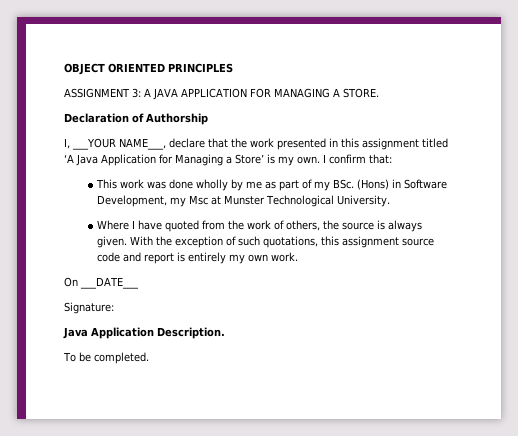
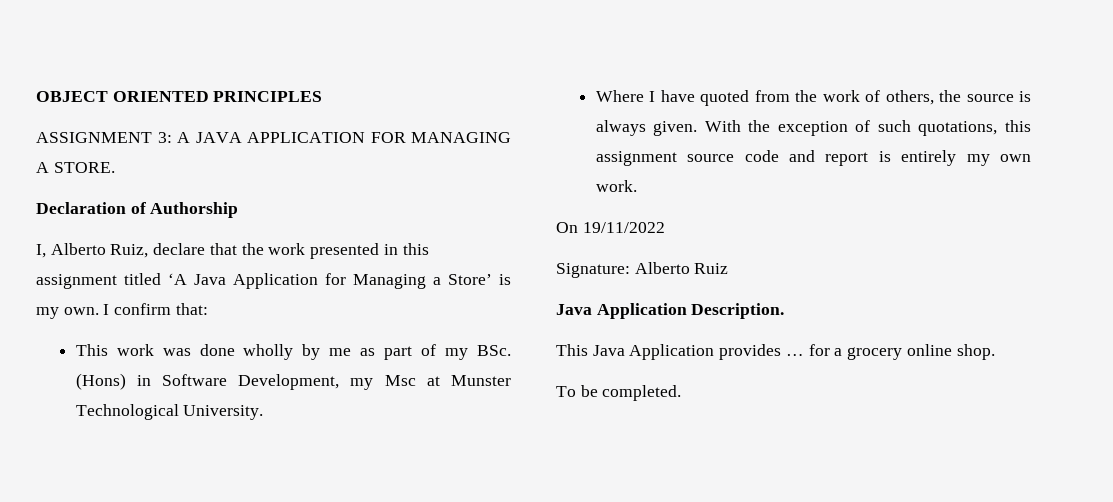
[72,138,166,150] ___YOUR NAME___, -> [50,243,149,258] Alberto Ruiz,
[80,277,139,289] ___DATE___ -> [582,222,665,233] 19/11/2022
(114, 308) none -> [634,262,729,274] Alberto Ruiz
(225, 333) none -> [556,344,995,360] // This Java Application provides … for a grocery online shop.

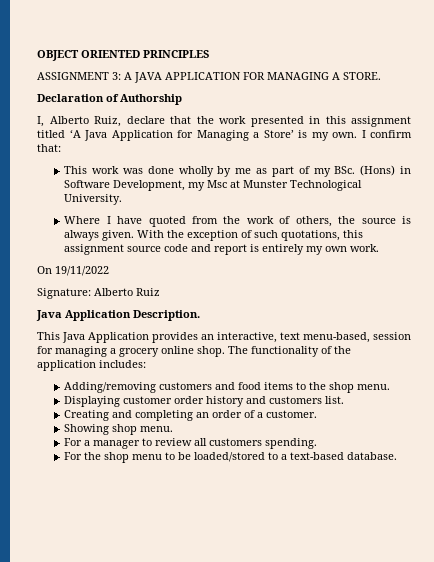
[785,344,995,360] [556,385,682,401] … for a grocery online shop. // To be completed. -> [201,332,411,343] [37,346,351,357] [37,360,146,371] [64,382,391,393] [64,396,345,407] [64,410,318,421] [64,424,174,435] [64,438,318,449] [64,452,398,463] an interactive, text menu-based, session for managing a grocery online shop. The functionality of the application includes: // Adding/removing customers and food items to the shop menu. // Displaying customer order history and customers list. // Creating and completing an order of a customer. // Showing shop menu. // For a manager to review all customers spending. // For the shop menu to be loaded/stored to a text-based database.

